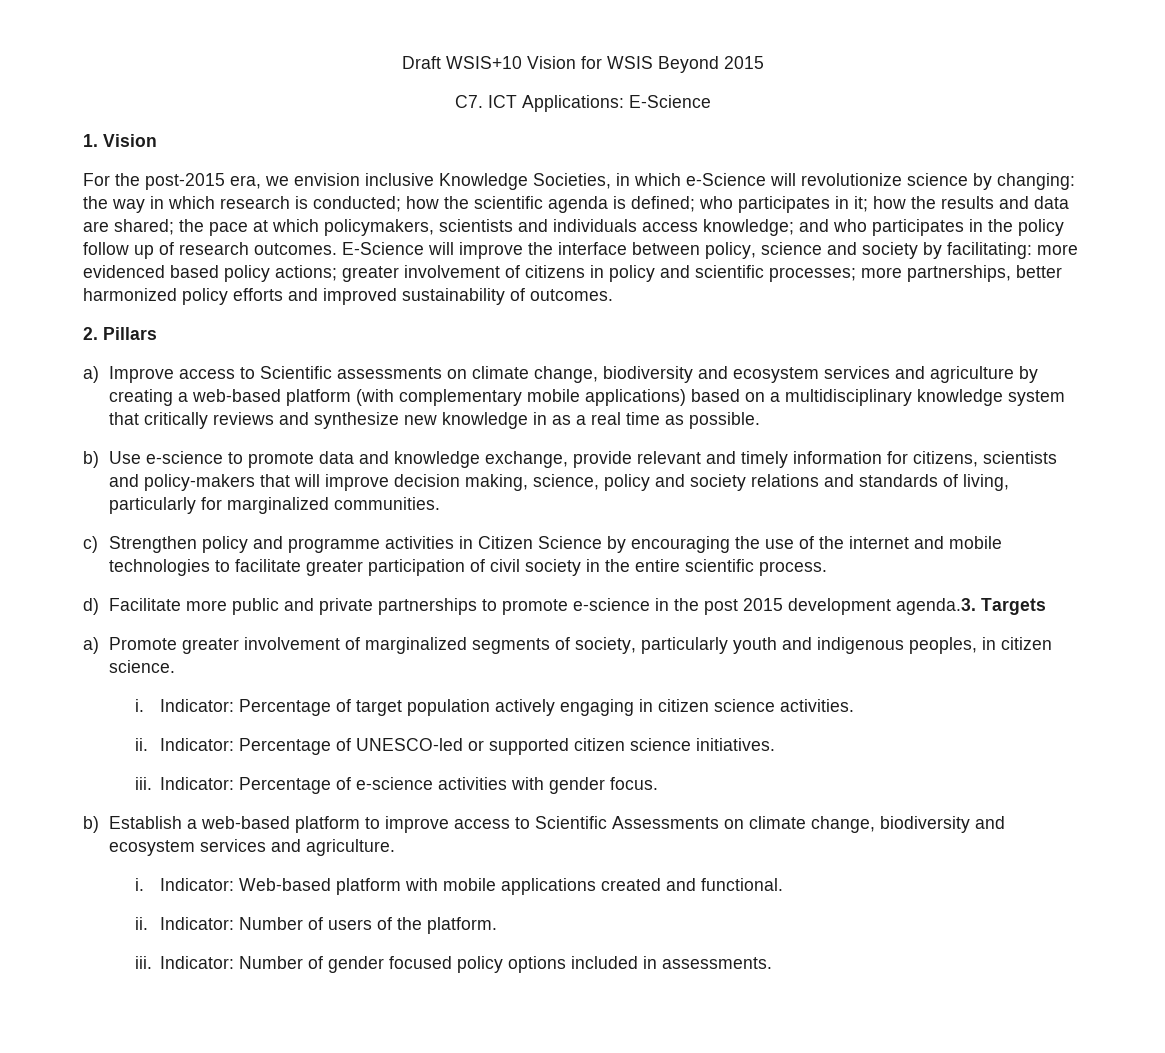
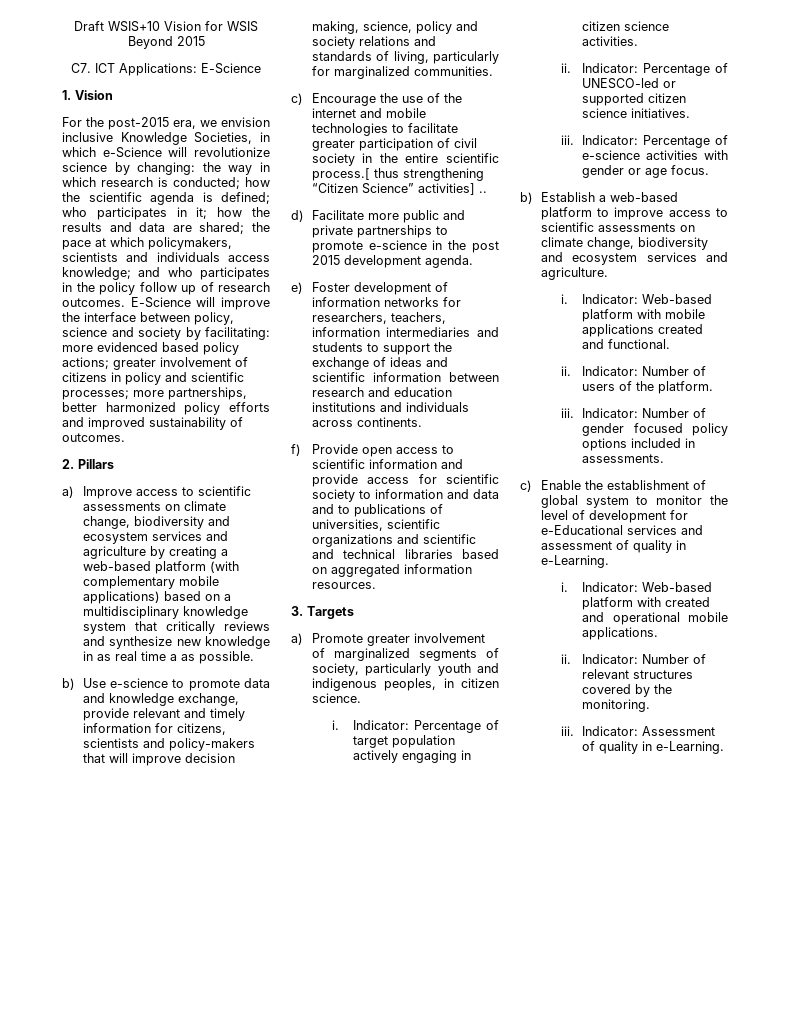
[259,366,332,379] Scientific -> [197,486,251,496] scientific
[575,415,586,425] a -> (111, 657) none
(660, 418) none -> [169,654,177,661] a
[108,536,730,553] Strengthen policy and programme activities in Citizen Science by encouraging -> [311,93,376,106] Encourage
[758,561,827,576] process. -> [311,168,484,181] [311,183,487,195] process.[ thus strengthening “Citizen Science” activities] ..
[895,598,976,615] agenda.3. -> [424,255,473,268] [291,282,448,295] [311,297,461,307] [311,312,446,324] [311,327,499,337] [311,342,452,355] [311,357,448,370] [311,372,499,382] [311,387,452,397] [311,402,469,412] [311,417,422,427] [291,444,454,457] [311,459,463,469] [311,474,499,487] [311,489,499,502] [311,504,443,517] [311,519,440,531] [311,534,476,547] [311,549,499,559] [311,564,472,577] [311,582,376,589] [291,606,303,616] agenda. // e) Foster development of information networks for researchers, teachers, information intermediaries and students to support the exchange of ideas and scientific information between research and education institutions and individuals across continents. // f) Provide open access to scientific information and provide access for scientific society to information and data and to publications of universities, scientific organizations and scientific and technical libraries based on aggregated information resources. // 3.
(606, 785) none -> [628,168,668,178] or age
[534,816,719,829] Scientific Assessments -> [540,222,676,232] scientific assessments
(773, 963) none -> [520,480,706,492] [540,495,728,508] [540,510,688,523] [540,525,703,535] [540,540,686,553] [540,555,609,568] [561,582,713,592] [582,597,711,610] [582,612,728,625] [582,627,659,640] [561,654,707,664] [582,669,694,679] [582,684,673,697] [582,699,651,712] [561,726,716,736] [582,741,725,754] // c) Enable the establishment of global system to monitor the level of development for e-Educational services and assessment of quality in e-Learning. // i. Indicator: Web-based platform with created and operational mobile applications. // ii. Indicator: Number of relevant structures covered by the monitoring. // iii. Indicator: Assessment of quality in e-Learning.

